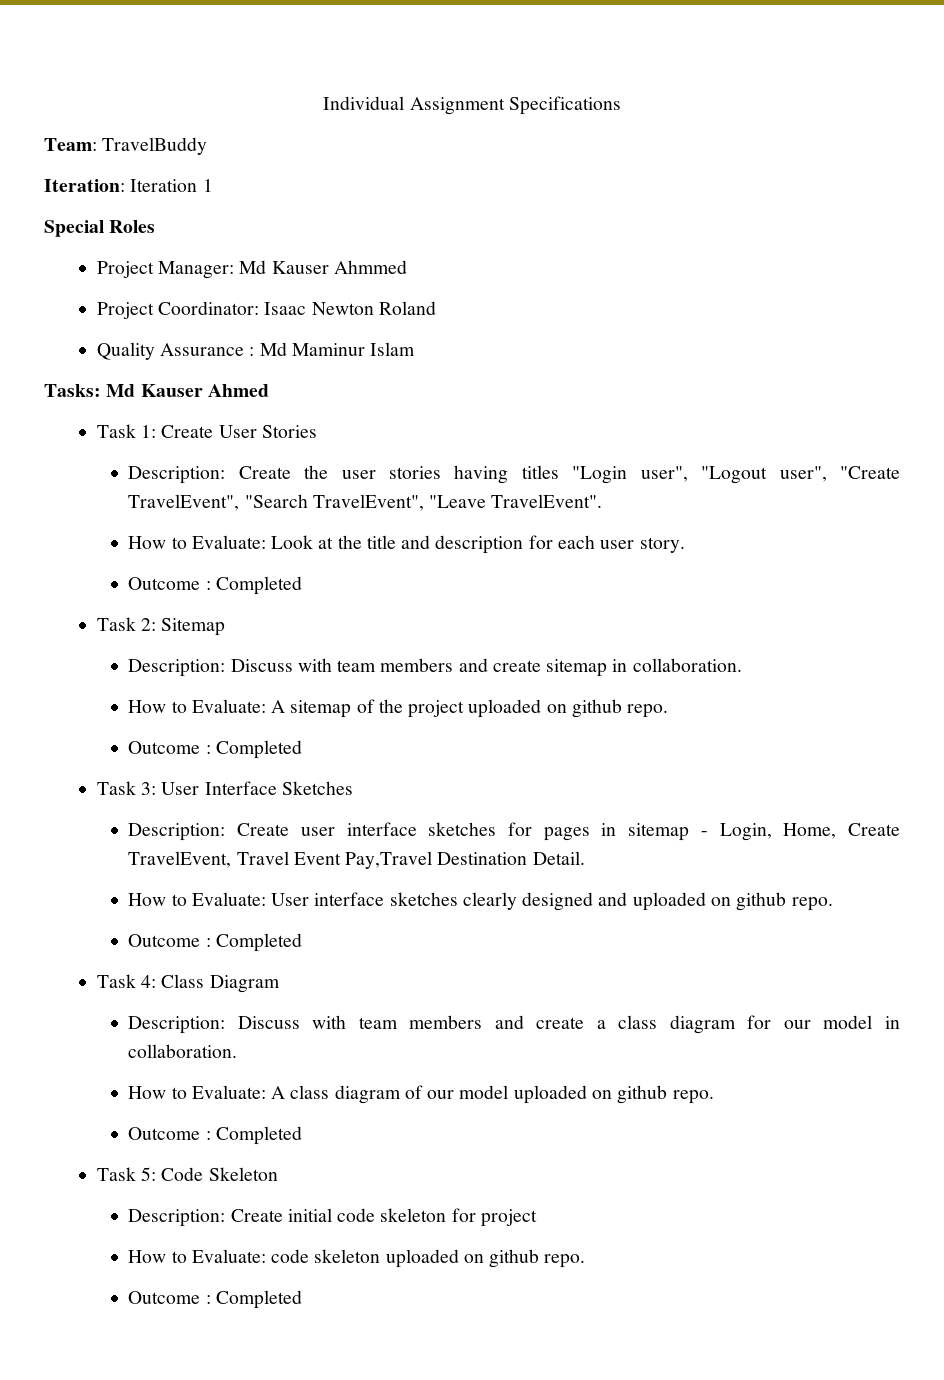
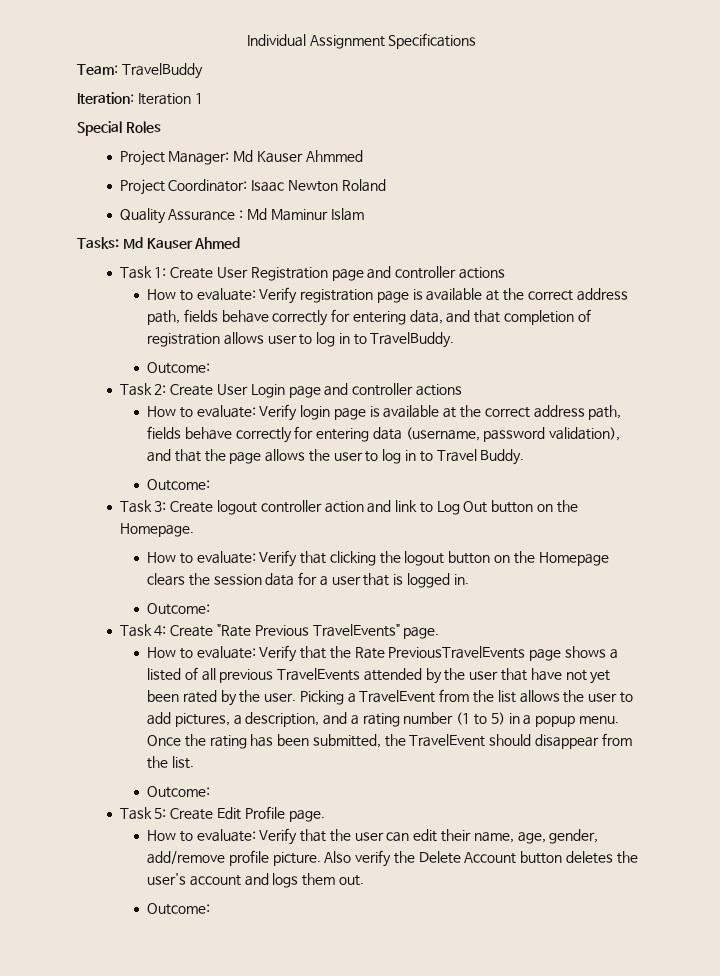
[261,425,317,438] [128,465,901,484] [128,494,603,511] [128,535,685,554] [128,576,302,595] [96,617,226,636] [128,658,742,677] [128,699,669,718] [128,740,302,759] [96,781,353,795] [128,822,900,841] [128,851,585,869] [128,892,833,911] [128,933,302,952] [96,974,280,993] [128,1015,900,1034] [128,1044,238,1058] [128,1085,714,1104] [128,1126,302,1145] [96,1167,278,1181] [128,1208,537,1227] [128,1249,586,1268] [128,1290,302,1309] Stories // Description: Create the user stories having titles "Login user", "Logout user", "Create TravelEvent", "Search TravelEvent", "Leave TravelEvent". // How to Evaluate: Look at the title and description for each user story. // Outcome : Completed // Task 2: Sitemap // Description: Discuss with team members and create sitemap in collaboration. // How to Evaluate: A sitemap of the project uploaded on github repo. // Outcome : Completed // Task 3: User Interface Sketches // Description: Create user interface sketches for pages in sitemap - Login, Home, Create TravelEvent, Travel Event Pay,Travel Destination Detail. // How to Evaluate: User interface sketches clearly designed and uploaded on github repo. // Outcome : Completed // Task 4: Class Diagram // Description: Discuss with team members and create a class diagram for our model in collaboration. // How to Evaluate: A class diagram of our model uploaded on github repo. // Outcome : Completed // Task 5: Code Skeleton // Description: Create initial code skeleton for project // How to Evaluate: code skeleton uploaded on github repo. // Outcome : Completed -> [250,266,505,281] [146,287,628,304] [146,309,591,326] [146,332,455,348] [146,362,210,374] [119,383,462,398] [146,404,622,421] [146,426,621,443] [146,449,525,465] [146,479,210,491] [119,500,578,515] [119,523,194,537] [146,550,609,567] [146,572,469,588] [146,603,210,615] [119,624,440,639] [146,645,618,662] [146,667,611,684] [146,689,633,706] [146,712,619,727] [146,733,632,749] [146,756,194,769] [146,786,210,798] [119,806,325,822] [146,828,599,845] [146,850,638,867] [146,873,364,888] [146,903,210,915] Registration page and controller actions // How to evaluate: Verify registration page is available at the correct address path, fields behave correctly for entering data, and that completion of registration allows user to log in to TravelBuddy. // Outcome: // Task 2: Create User Login page and controller actions // How to evaluate: Verify login page is available at the correct address path, fields behave correctly for entering data (username, password validation), and that the page allows the user to log in to Travel Buddy. // Outcome: // Task 3: Create logout controller action and link to Log Out button on the Homepage. // How to evaluate: Verify that clicking the logout button on the Homepage clears the session data for a user that is logged in. // Outcome: // Task 4: Create "Rate Previous TravelEvents" page. // How to evaluate: Verify that the Rate PreviousTravelEvents page shows a listed of all previous TravelEvents attended by the user that have not yet been rated by the user. Picking a TravelEvent from the list allows the user to add pictures, a description, and a rating number (1 to 5) in a popup menu. Once the rating has been submitted, the TravelEvent should disappear from the list. // Outcome: // Task 5: Create Edit Profile page. // How to evaluate: Verify that the user can edit their name, age, gender, add/remove profile picture. Also verify the Delete Account button deletes the user's account and logs them out. // Outcome:

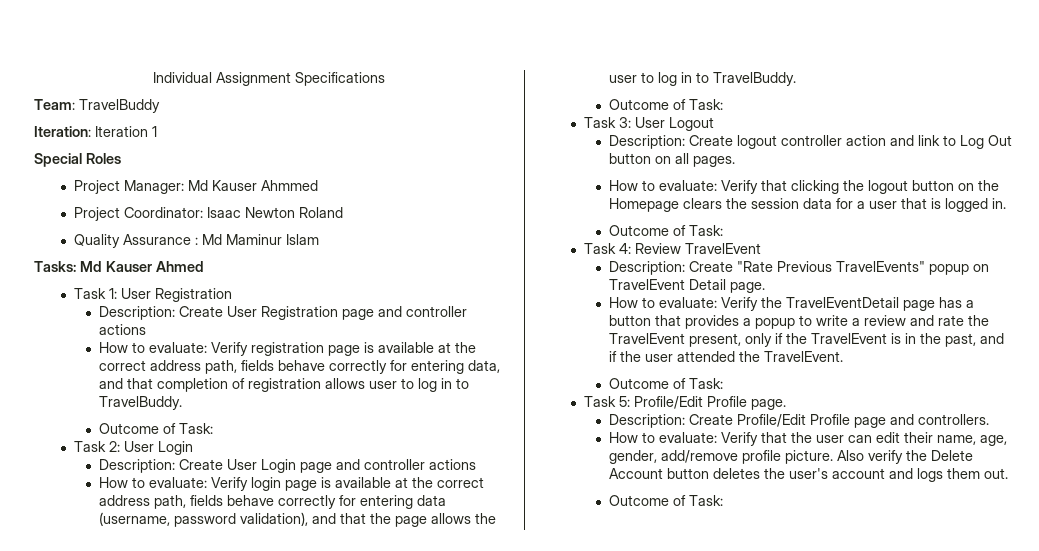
(167, 272) none -> [121,288,233,302] [98,306,175,320] User Registration // Description:
[146,362,210,374] Outcome: -> [98,423,213,434] Outcome of Task:
(167, 389) none -> [124,441,194,455] [98,459,175,473] User Login // Description:
[436,449,525,465] [146,479,210,491] Travel Buddy. // Outcome: -> [712,72,796,86] [608,99,723,110] TravelBuddy. // Outcome of Task:
(167, 506) none -> [635,117,715,131] [608,135,685,149] User Logout // Description:
[556,500,578,513] [119,523,194,537] the Homepage. -> [674,153,735,167] all pages.
[146,603,210,615] Outcome: -> [608,225,723,236] Outcome of Task:
(167, 630) none -> [635,243,762,254] [608,261,685,275] Review TravelEvent // Description:
[403,627,440,639] [146,645,618,662] [146,667,611,684] [146,689,633,706] [146,712,619,727] [146,733,632,749] [146,756,194,769] [146,786,210,798] page. // How to evaluate: Verify that the Rate PreviousTravelEvents page shows a listed of all previous TravelEvents attended by the user that have not yet been rated by the user. Picking a TravelEvent from the list allows the user to add pictures, a description, and a rating number (1 to 5) in a popup menu. Once the rating has been submitted, the TravelEvent should disappear from the list. // Outcome: -> [928,264,989,275] [608,279,765,293] [608,297,974,311] [608,315,989,329] [608,333,1004,347] [608,351,843,362] [608,378,723,389] popup on TravelEvent Detail page. // How to evaluate: Verify the TravelEventDetail page has a button that provides a popup to write a review and rate the TravelEvent present, only if the TravelEvent is in the past, and if the user attended the TravelEvent. // Outcome of Task:
[170,807,242,820] Create Edit -> [634,396,704,409] Profile/Edit
(325, 816) none -> [608,414,989,428] // Description: Create Profile/Edit Profile page and controllers.
[146,903,210,915] Outcome: -> [608,495,723,506] Outcome of Task:

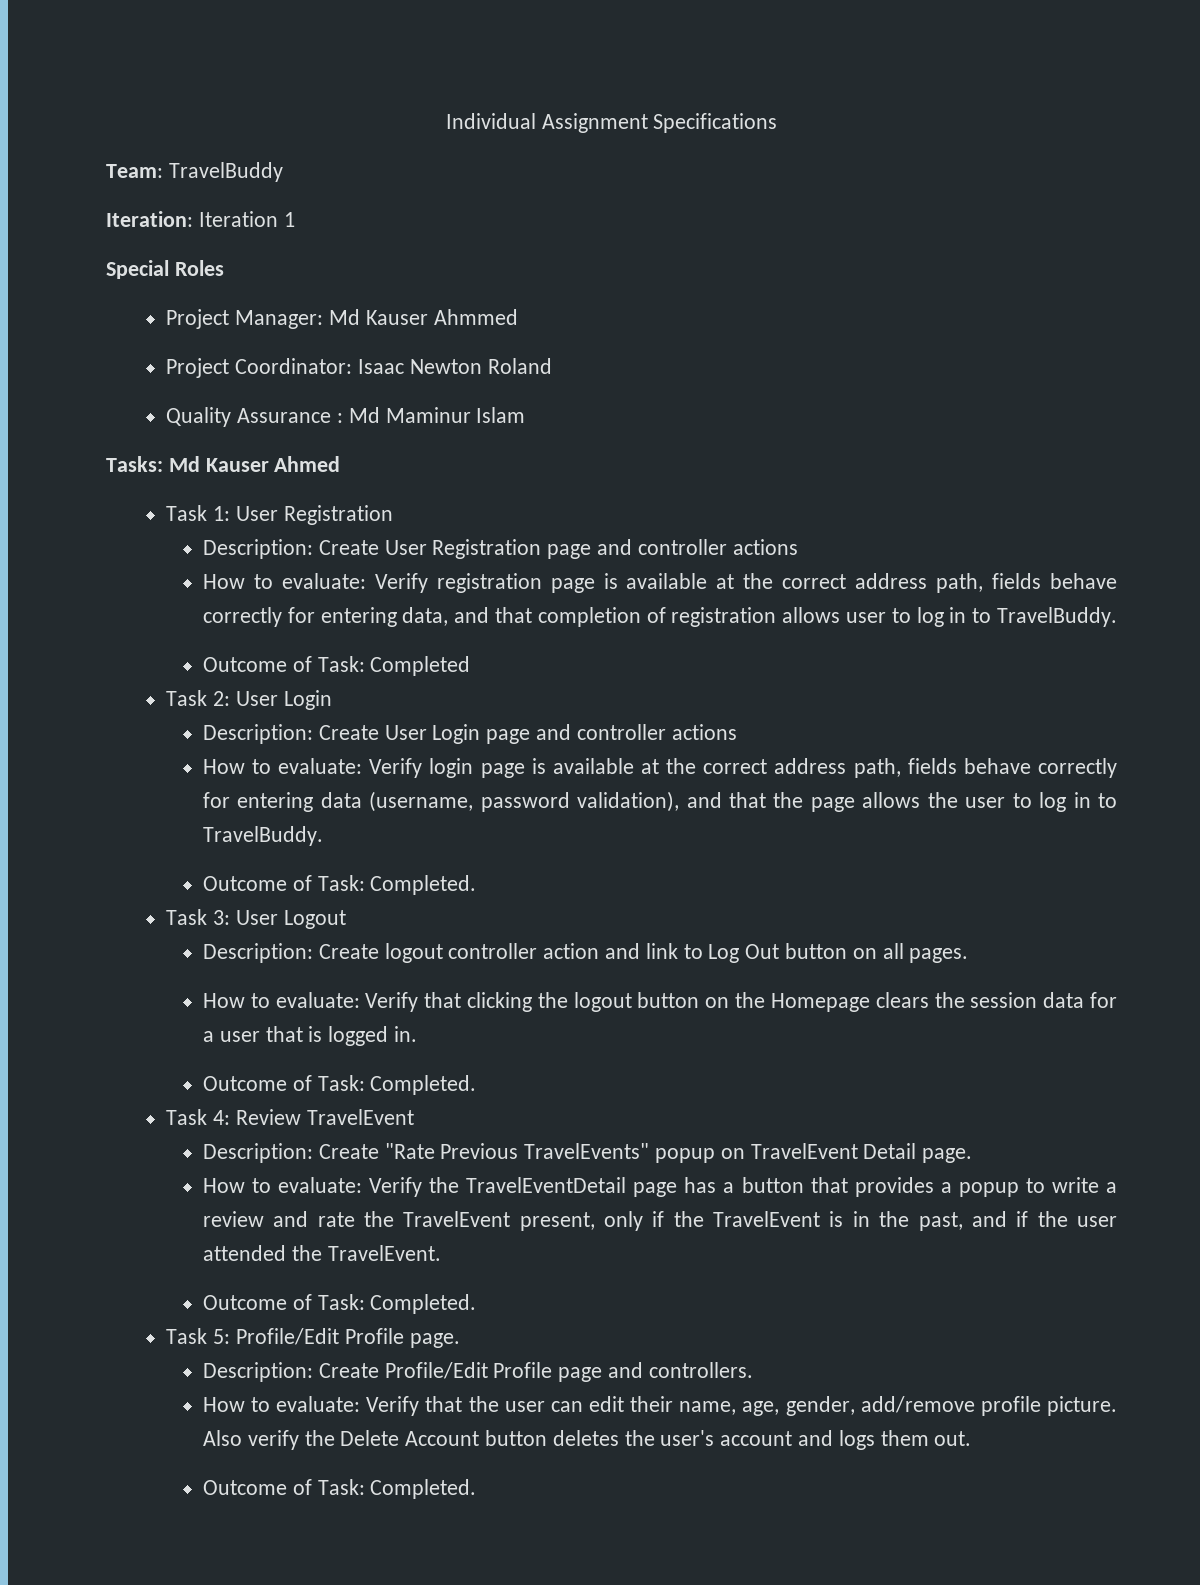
(213, 428) none -> [370,656,471,676] Completed
(723, 104) none -> [370,875,477,895] Completed.
(723, 230) none -> [370,1075,477,1095] Completed.
(723, 383) none -> [370,1294,477,1314] Completed.
(723, 500) none -> [370,1479,477,1499] Completed.

